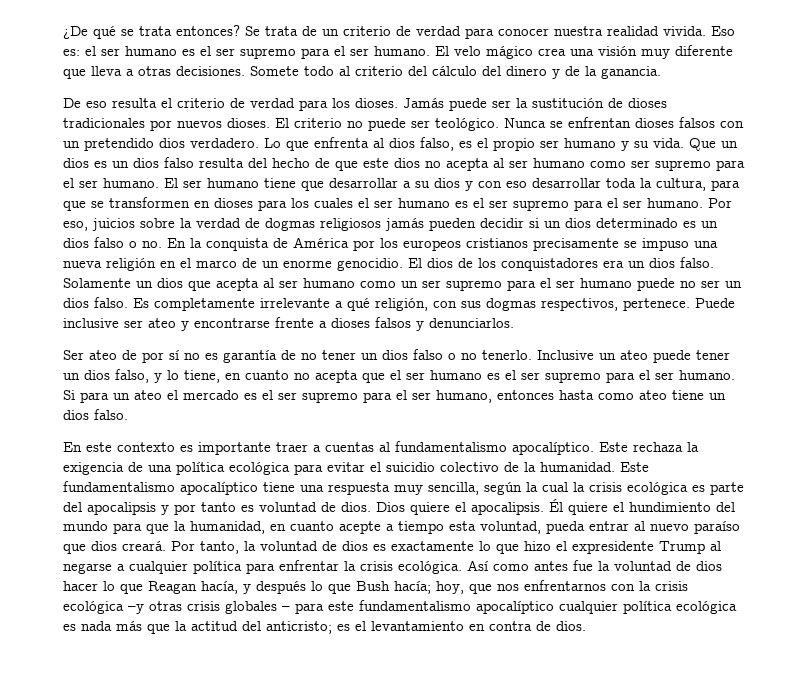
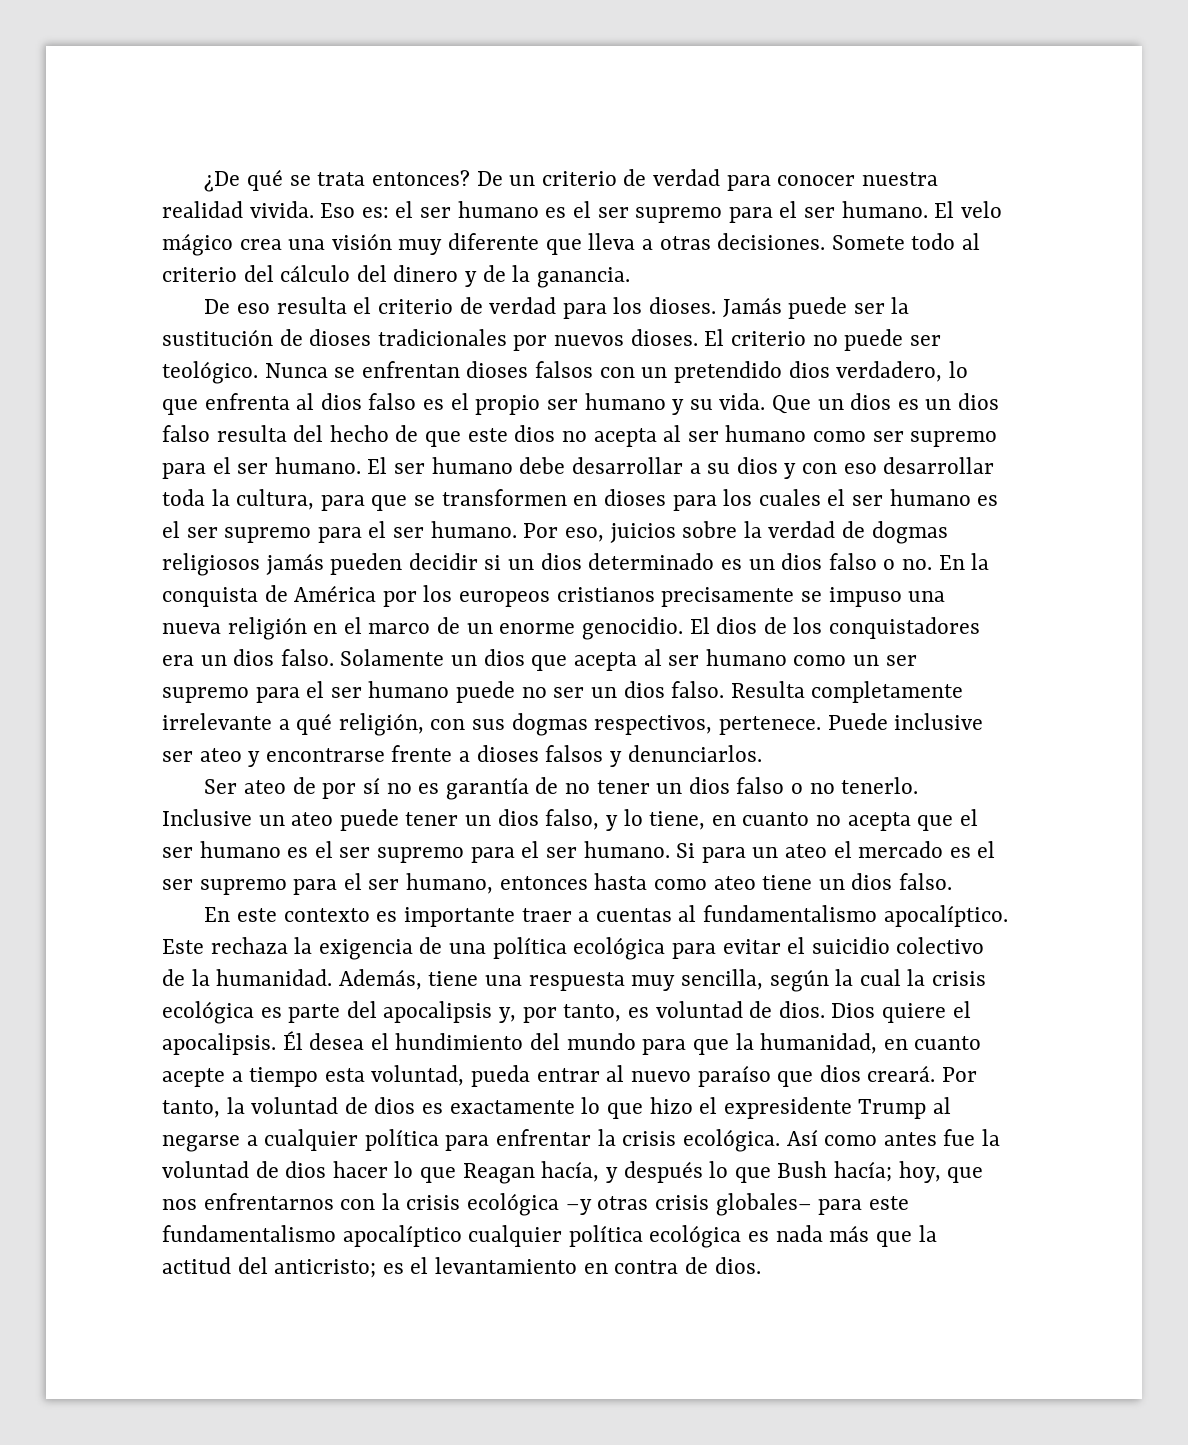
[245,26,317,36] Se trata de -> [476,171,503,186] De
[190,138,281,148] verdadero. Lo -> [836,361,968,382] verdadero, lo
[420,137,454,151] falso, -> [368,393,417,410] falso
[264,178,324,191] tiene que -> [519,457,566,474] debe
[133,298,149,308] Es -> [730,681,805,698] Resulta
[620,462,649,472] [63,481,258,495] Este fundamentalismo apocalíptico -> [338,969,422,990] Además,
[161,502,236,515] y por tanto -> [499,1004,622,1023] y, por tanto,
[568,502,608,515] quiere -> [309,1033,365,1050] desea
[225,601,290,614] globales – -> [715,1193,812,1216] globales–

